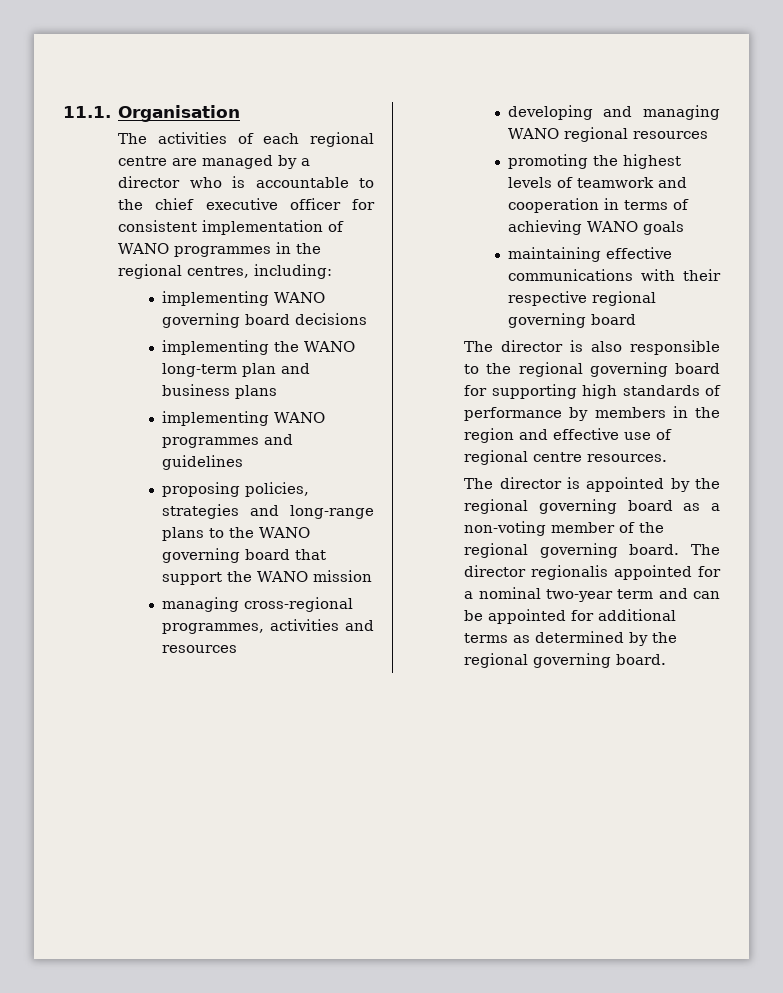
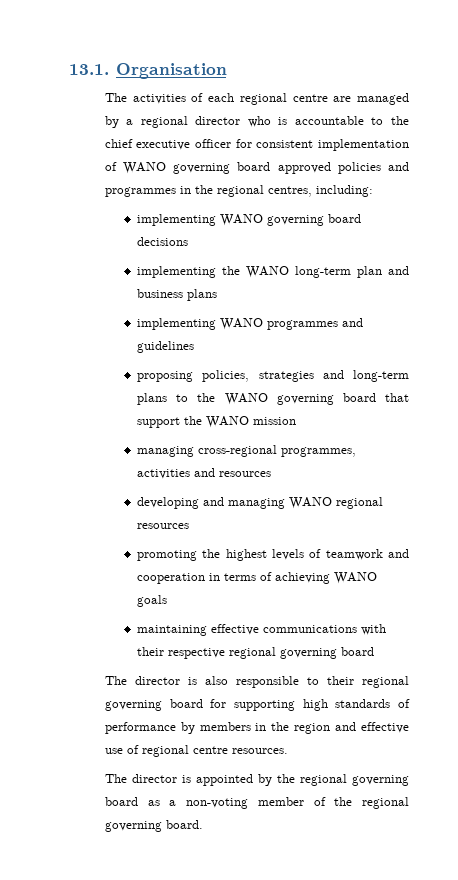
[63,106,111,118] 11.1. -> [69,64,109,75] 13.1.
(311, 162) none -> [140,116,188,128] regional
(170, 248) none -> [173,162,409,174] governing board approved policies and
[290,505,374,519] long-range -> [353,370,409,382] long-term
[486,363,512,374] the -> [326,676,354,685] their
[691,544,720,555] [464,565,721,580] [464,587,720,602] [464,609,677,624] [464,631,678,646] [464,653,667,668] The director regionalis appointed for a nominal two-year term and can be appointed for additional terms as determined by the regional governing board. -> (203, 824) none

